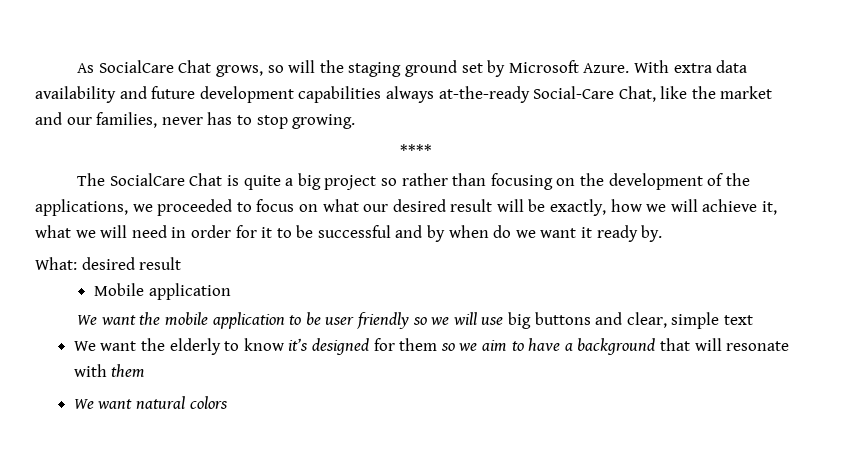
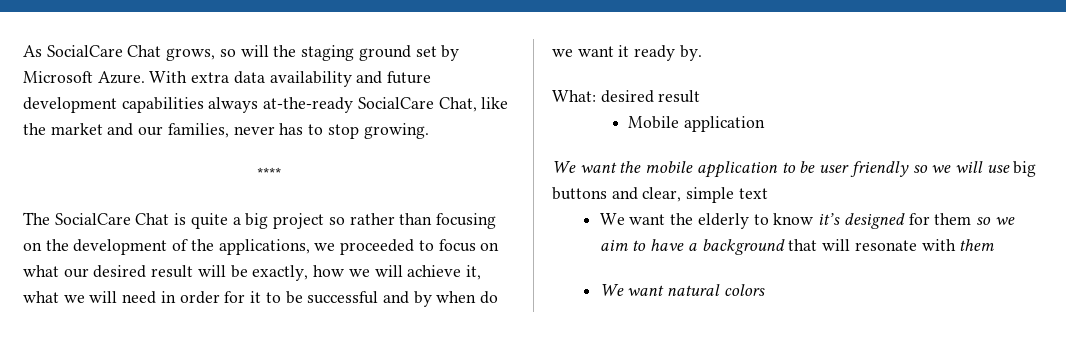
[533,86,615,99] Social-Care -> [357,97,434,109] SocialCare

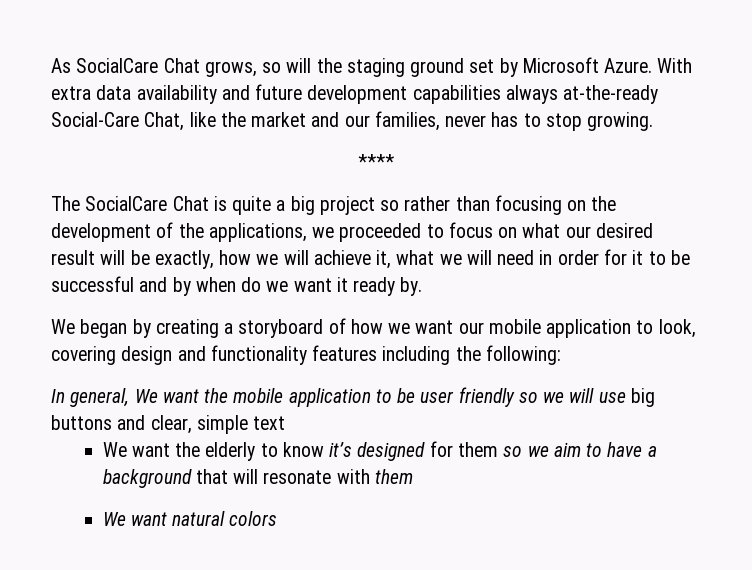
[357,97,434,109] SocialCare -> [51,112,139,127] Social-Care
[552,90,701,103] [628,116,765,132] What: desired result // Mobile application // -> [51,318,696,338] [51,345,561,365] [51,388,130,407] We began by creating a storyboard of how we want our mobile application to look, covering design and functionality features including the following: // In general,

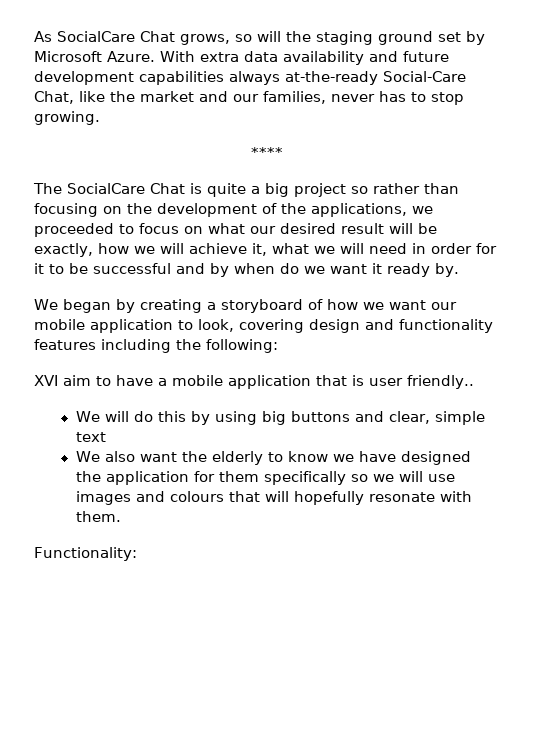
[51,387,626,407] In general, We want the mobile application to be user friendly so we will use -> [34,375,474,389] [75,411,257,425] XVI aim to have a mobile application that is user friendly.. // We will do this by using
(127, 449) none -> [104,451,135,462] also
[329,442,426,461] it’s designed -> [332,451,471,465] [75,471,189,485] we have designed the application
[503,442,657,457] [102,469,192,488] so we aim to have a background -> [263,471,455,485] [75,491,224,505] specifically so we will use images and colours
(259, 476) none -> [293,491,364,505] hopefully
[374,469,413,484] [102,511,278,526] them // We want natural colors -> [75,511,121,522] [34,547,137,561] them. // Functionality:

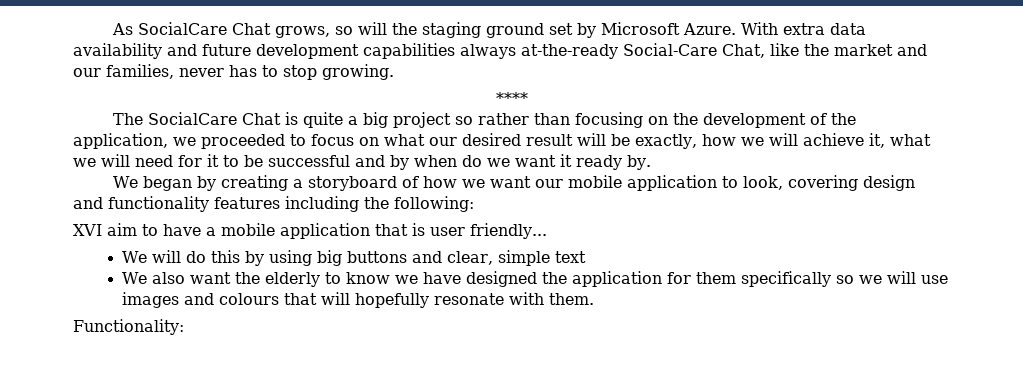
[311,203,407,217] applications, -> [73,133,168,149] application,
[412,243,472,254] in order -> (173, 161) none
[407,375,474,389] friendly.. -> [470,223,547,239] friendly...

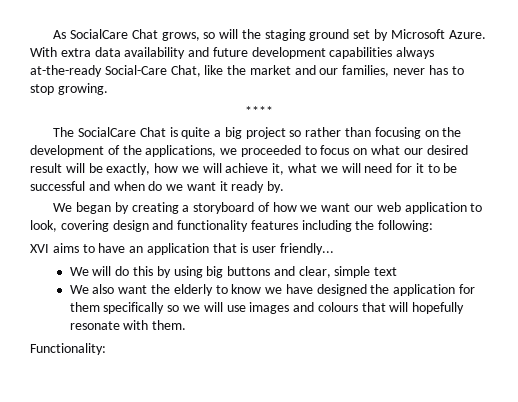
[73,133,168,149] application, -> [145,145,217,157] applications,
[390,155,409,170] by -> (110, 186) none
[568,175,623,188] mobile -> [376,202,401,212] web
[107,223,137,236] aim -> [52,243,79,253] aims
[206,223,275,236] a mobile -> [129,246,144,253] an

